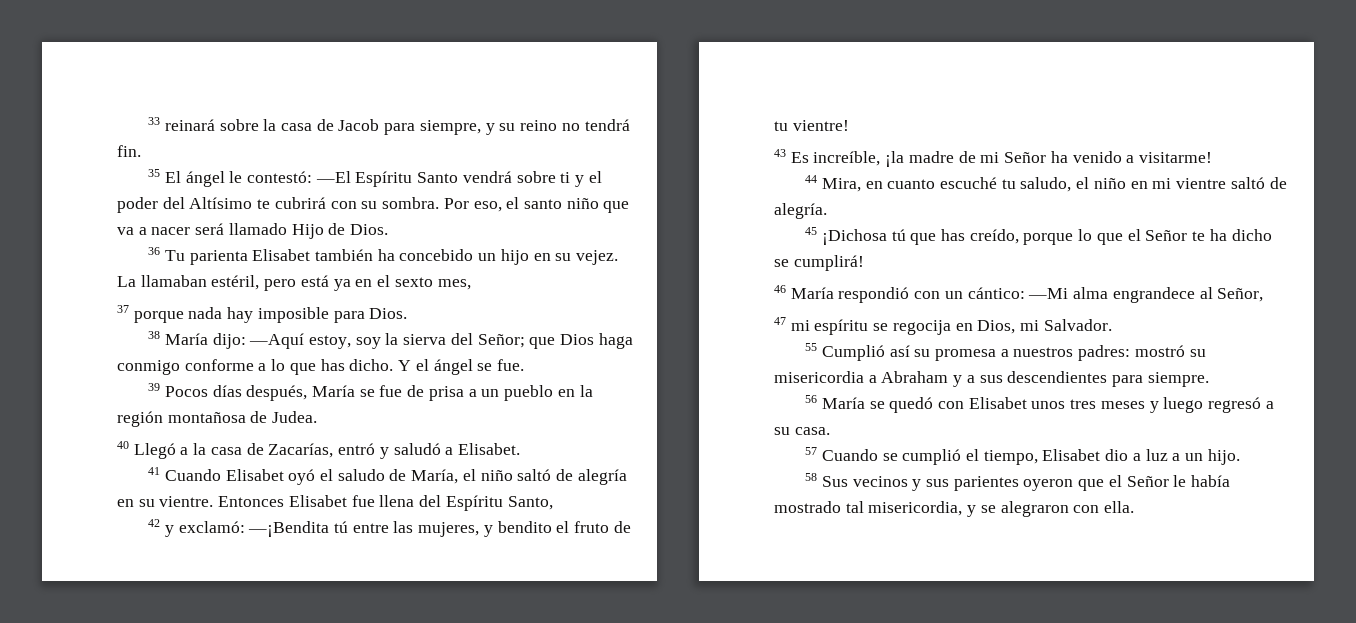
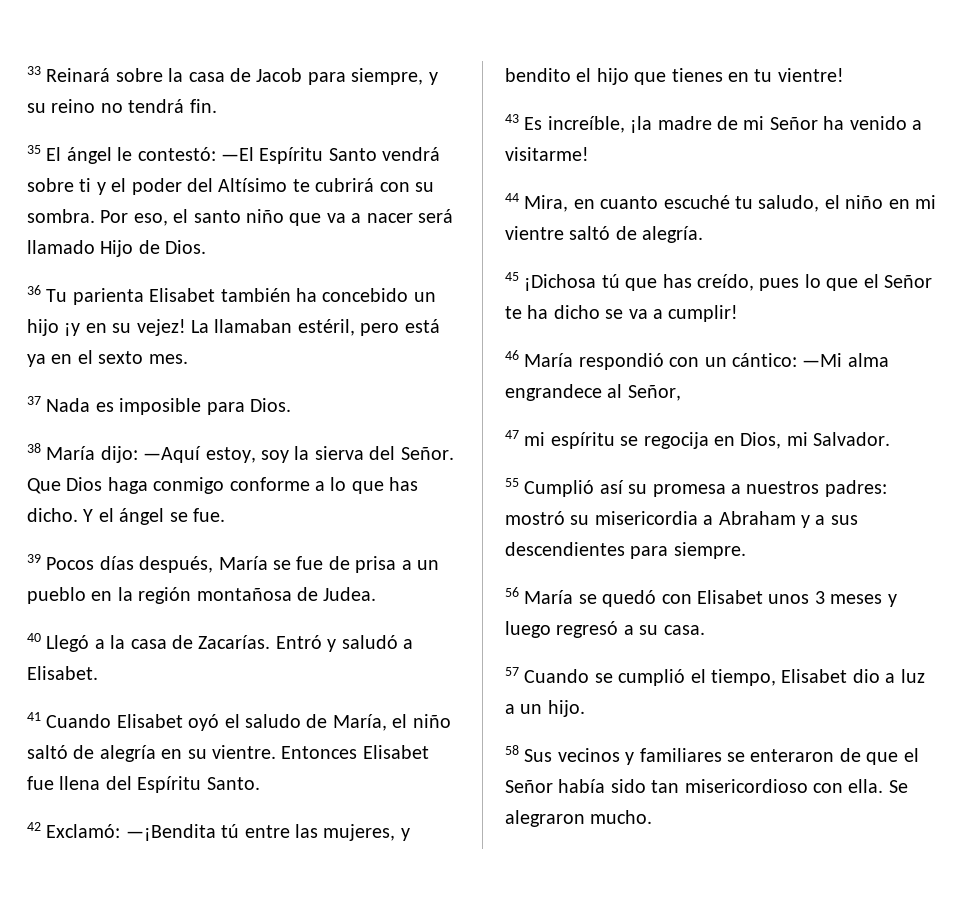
[164,119,215,131] reinará -> [46,68,111,82] Reinará
[533,250,619,265] en su vejez. -> [64,319,186,336] ¡y en su vejez!
[437,279,471,290] mes, -> [148,354,188,364] mes.
[133,307,254,323] porque nada hay -> [46,398,114,412] Nada es
[477,334,556,349] Señor; que -> [400,447,454,460] [27,478,61,494] Señor. Que
[268,443,376,458] Zacarías, entró -> [198,635,322,649] Zacarías. Entró
[507,496,553,510] Santo, -> [206,777,260,790] Santo.
[164,521,245,537] y exclamó: -> [46,824,121,838] Exclamó:
[574,521,631,533] fruto de -> [596,68,749,85] hijo que tienes en
[1023,233,1074,245] porque -> [759,278,800,291] pues
[793,255,864,271] cumplirá! -> [628,305,739,322] va a cumplir!
[1070,399,1097,409] tres -> [814,591,825,604] 3
[925,475,1231,491] [774,501,1135,517] sus parientes oyeron que el Señor le había mostrado tal misericordia, y se alegraron con ella. -> [639,748,919,765] [505,779,908,793] [505,810,653,827] familiares se enteraron de que el Señor había sido tan misericordioso con ella. Se alegraron mucho.

